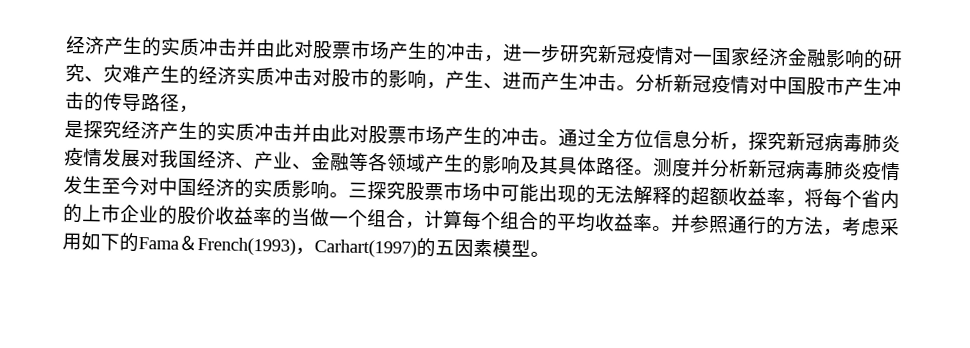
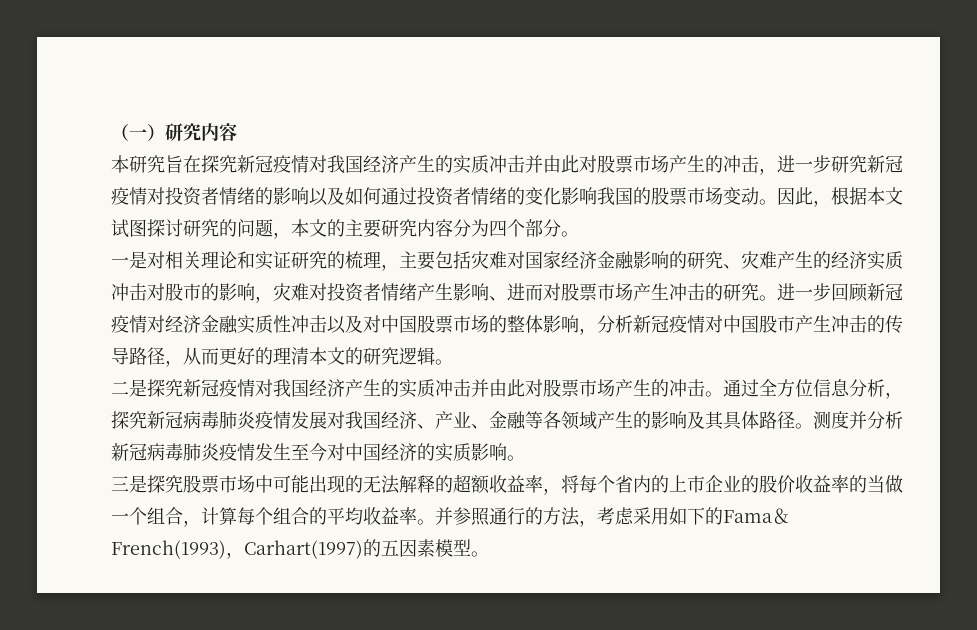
(66, 45) none -> [111,123,237,141] [111,155,363,173] （一）研究内容 // 本研究旨在探究新冠疫情对我国
[692,54,713,63] 一 -> [165,187,903,207] [111,219,579,239] [111,251,525,271] 投资者情绪的影响以及如何通过投资者情绪的变化影响我国的股票市场变动。因此，根据本文试图探讨研究的问题，本文的主要研究内容分为四个部分。 // 一是对相关理论和实证研究的梳理，主要包括灾难对
[445,70,636,92] 产生、进而产生冲击。 -> [273,283,903,302] [111,315,597,335] 灾难对投资者情绪产生影响、进而对股票市场产生冲击的研究。进一步回顾新冠疫情对经济金融实质性冲击以及对中国股票市场的整体影响，
[64,120,122,140] // 是探究 -> [183,347,453,365] [111,379,309,397] 从而更好的理清本文的研究逻辑。 // 二是探究新冠疫情对我国
[348,182,368,198] 三 -> [111,475,147,493] // 三是

